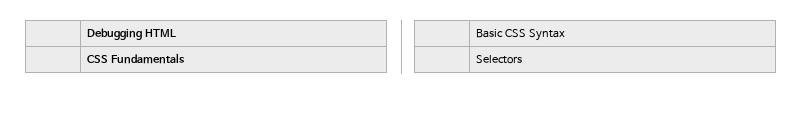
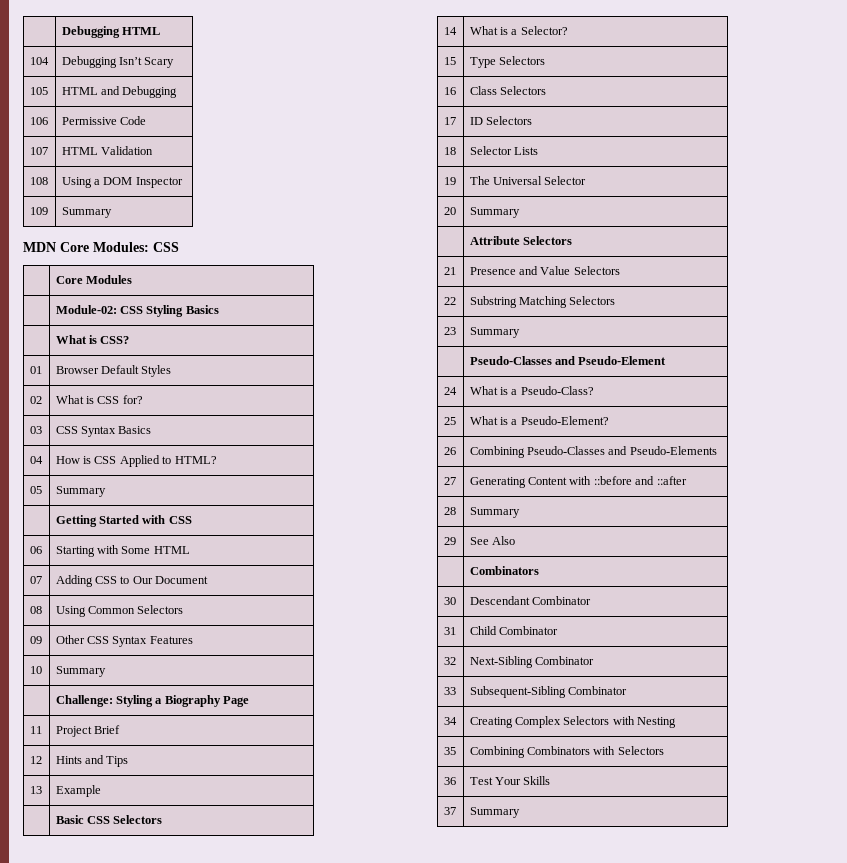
[87,53,186,64] [476,29,566,41] [476,55,523,64] | CSS Fundamentals // | Basic CSS Syntax // | Selectors -> [29,57,49,65] [61,56,175,68] [29,87,48,95] [61,86,178,98] [29,117,48,125] [61,116,147,125] [29,147,48,155] [61,146,154,155] [29,177,48,185] [61,177,183,188] [29,207,48,215] [61,207,112,218] [23,242,179,252] [55,275,133,284] [55,305,219,317] [55,335,130,344] [29,366,42,374] [55,365,172,377] [29,396,42,404] [55,395,143,404] [29,426,42,434] [55,426,152,437] [29,456,43,464] [55,455,217,467] [29,486,42,494] [55,486,106,497] [55,515,192,527] [29,546,42,554] [55,545,190,557] [29,576,42,584] [55,575,209,587] [29,606,42,614] [55,605,184,617] [29,636,42,644] [55,635,193,647] [29,666,42,674] [55,666,106,677] [55,695,250,707] [29,726,42,734] [55,725,121,737] [29,756,42,764] [55,755,129,767] [29,786,42,794] [55,785,101,797] [55,815,163,824] [443,27,457,35] [469,26,568,35] [443,57,456,65] [469,56,546,68] [443,87,456,95] [469,86,547,95] [443,117,456,125] [469,116,533,125] [443,147,456,155] [469,146,539,155] [443,177,456,185] [469,176,587,185] [443,207,456,215] [469,207,520,218] [469,236,573,245] [443,267,456,275] [469,266,620,275] [443,297,456,305] [469,296,616,308] [443,327,456,335] [469,327,520,338] [469,356,667,365] [443,387,457,395] [469,386,594,395] [443,417,456,425] [469,416,609,425] [443,447,456,455] [469,446,717,458] [443,477,456,485] [469,476,687,488] [443,507,456,515] [469,507,520,518] [443,537,456,545] [469,536,516,545] [469,566,539,575] [443,597,456,605] [469,596,592,605] [443,627,456,635] [469,626,559,635] [443,657,456,665] [469,656,595,668] [443,687,456,695] [469,686,628,698] [443,717,457,725] [469,716,677,728] [443,747,456,755] [469,746,664,758] [443,777,456,785] [469,776,551,785] [443,807,456,815] [469,807,520,818] 104 | Debugging Isn’t Scary // 105 | HTML and Debugging // 106 | Permissive Code // 107 | HTML Validation // 108 | Using a DOM Inspector // 109 | Summary // MDN Core Modules: CSS // | Core Modules // | Module-02: CSS Styling Basics // | What is CSS? // 01 | Browser Default Styles // 02 | What is CSS for? // 03 | CSS Syntax Basics // 04 | How is CSS Applied to HTML? // 05 | Summary // | Getting Started with CSS // 06 | Starting with Some HTML // 07 | Adding CSS to Our Document // 08 | Using Common Selectors // 09 | Other CSS Syntax Features // 10 | Summary // | Challenge: Styling a Biography Page // 11 | Project Brief // 12 | Hints and Tips // 13 | Example // | Basic CSS Selectors // 14 | What is a Selector? // 15 | Type Selectors // 16 | Class Selectors // 17 | ID Selectors // 18 | Selector Lists // 19 | The Universal Selector // 20 | Summary // | Attribute Selectors // 21 | Presence and Value Selectors // 22 | Substring Matching Selectors // 23 | Summary // | Pseudo-Classes and Pseudo-Element // 24 | What is a Pseudo-Class? // 25 | What is a Pseudo-Element? // 26 | Combining Pseudo-Classes and Pseudo-Elements // 27 | Generating Content with ::before and ::after // 28 | Summary // 29 | See Also // | Combinators // 30 | Descendant Combinator // 31 | Child Combinator // 32 | Next-Sibling Combinator // 33 | Subsequent-Sibling Combinator // 34 | Creating Complex Selectors with Nesting // 35 | Combining Combinators with Selectors // 36 | Test Your Skills // 37 | Summary

